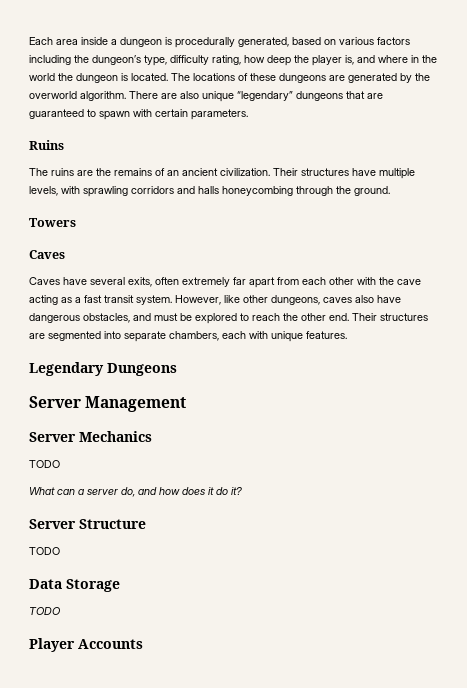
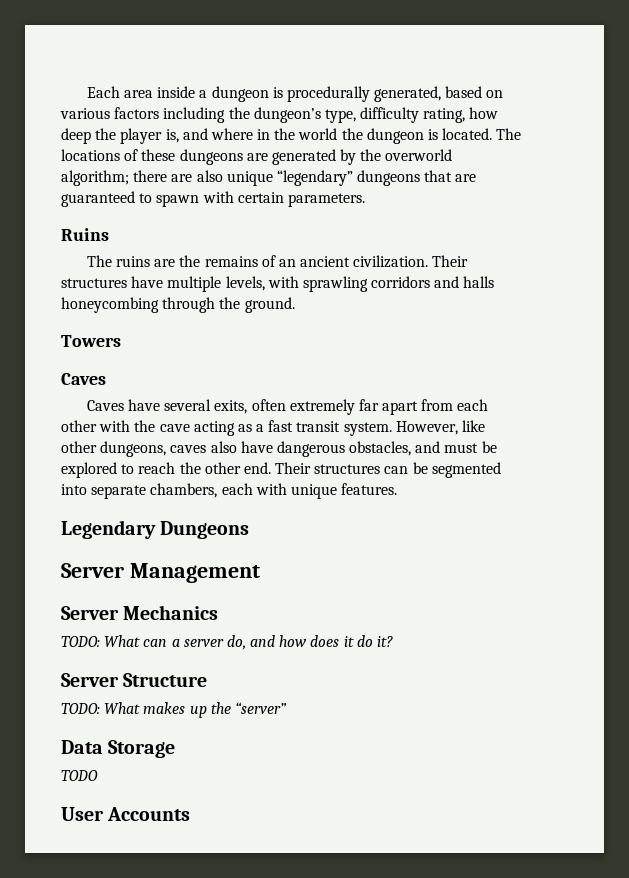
[80,91,158,101] algorithm. There -> [61,170,168,186] algorithm; there
[29,333,45,339] are -> [384,462,428,474] can be
[29,460,60,468] TODO // -> [61,636,100,647] TODO:
[29,547,60,555] TODO -> [61,702,287,718] TODO: What makes up the “server”
[29,638,75,652] Player -> [61,807,104,821] User

